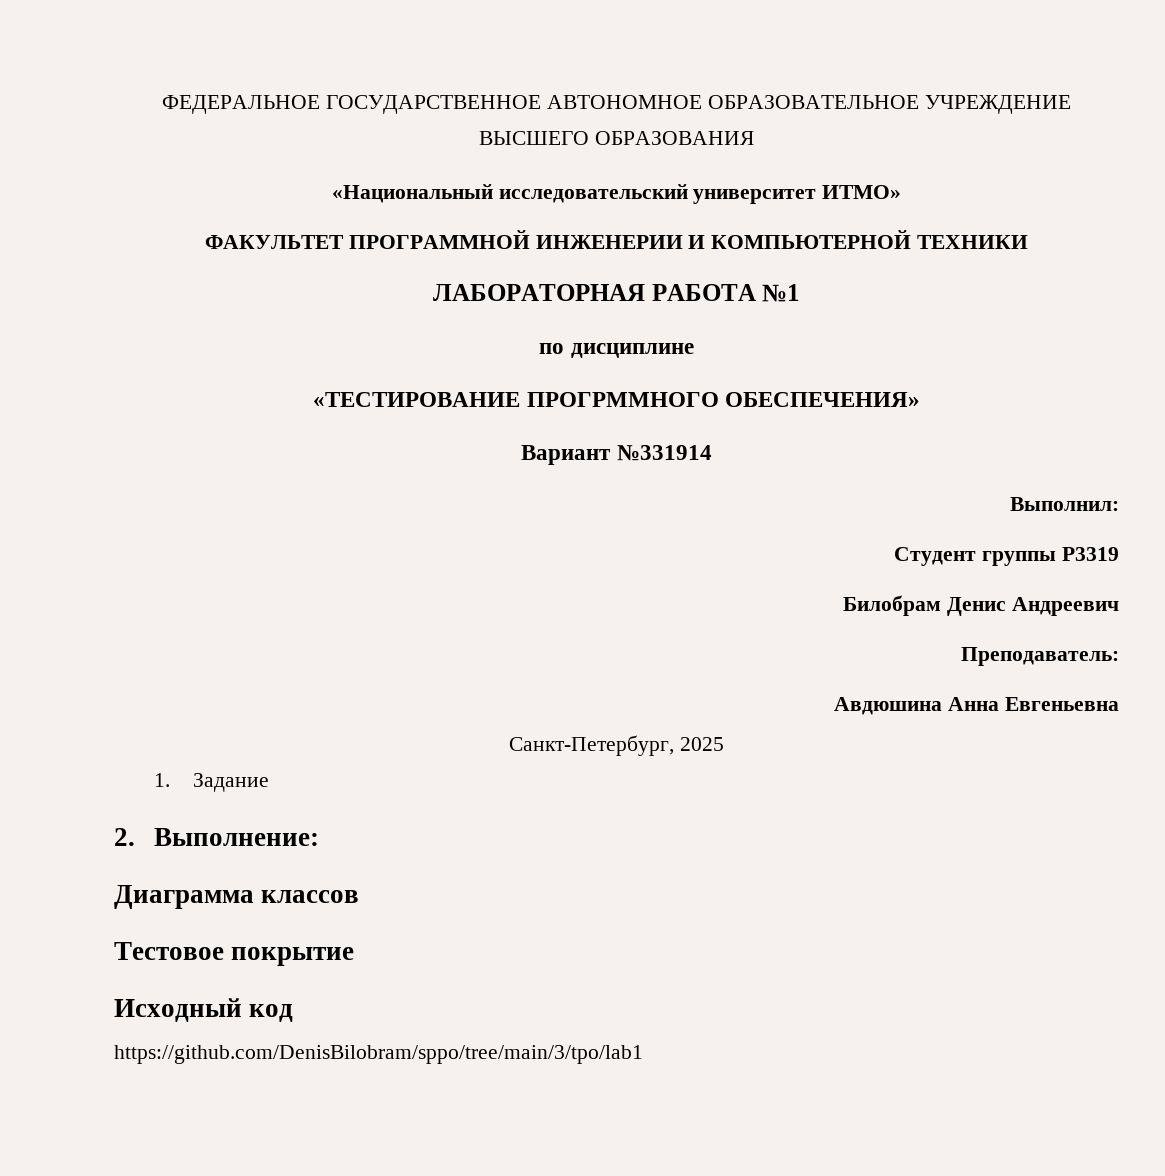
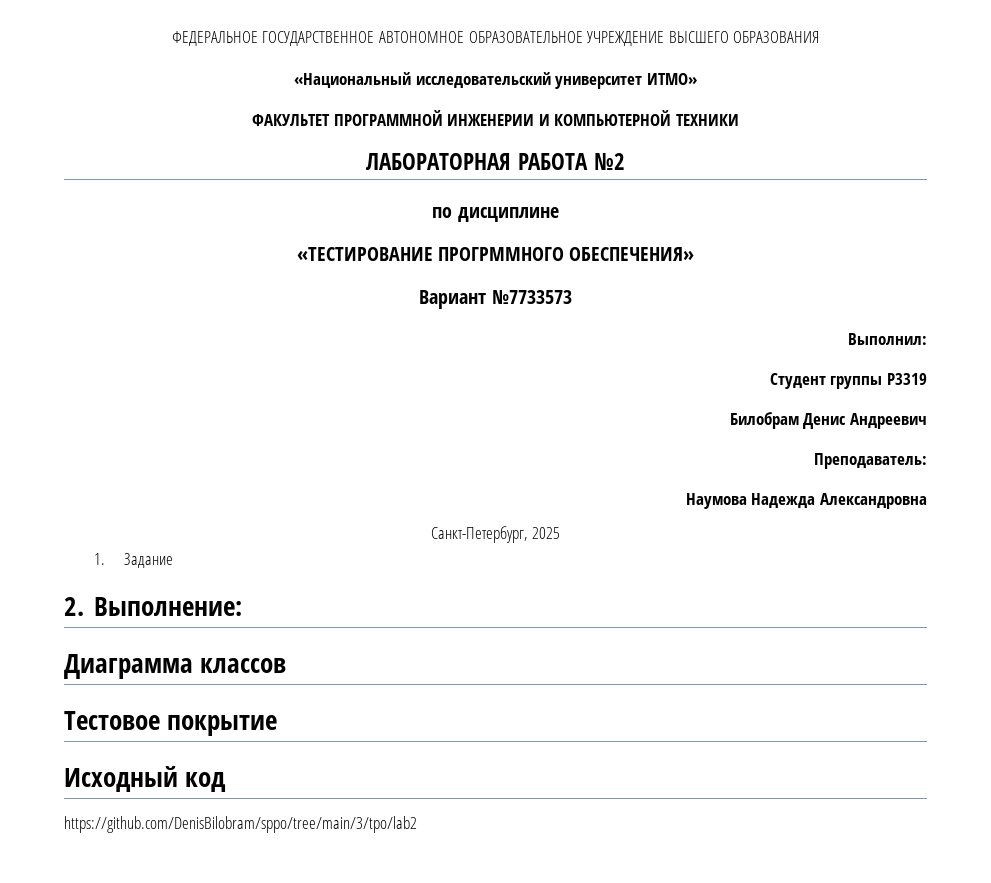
[762,284,801,302] №1 -> [593,153,625,170] №2
[616,445,712,461] №331914 -> [491,290,572,304] №7733573
[834,697,1119,715] Авдюшина Анна Евгеньевна -> [685,493,927,509] Наумова Надежда Александровна
[114,1045,643,1064] https://github.com/DenisBilobram/sppo/tree/main/3/tpo/lab1 -> [64,816,417,833] https://github.com/DenisBilobram/sppo/tree/main/3/tpo/lab2

